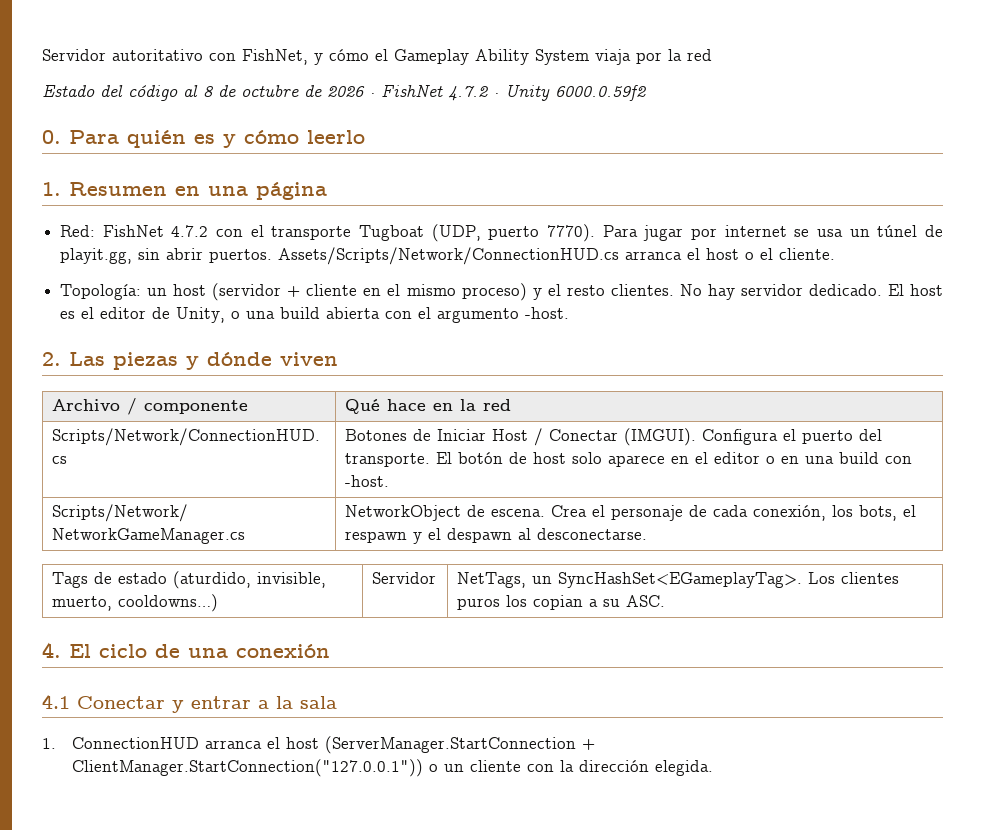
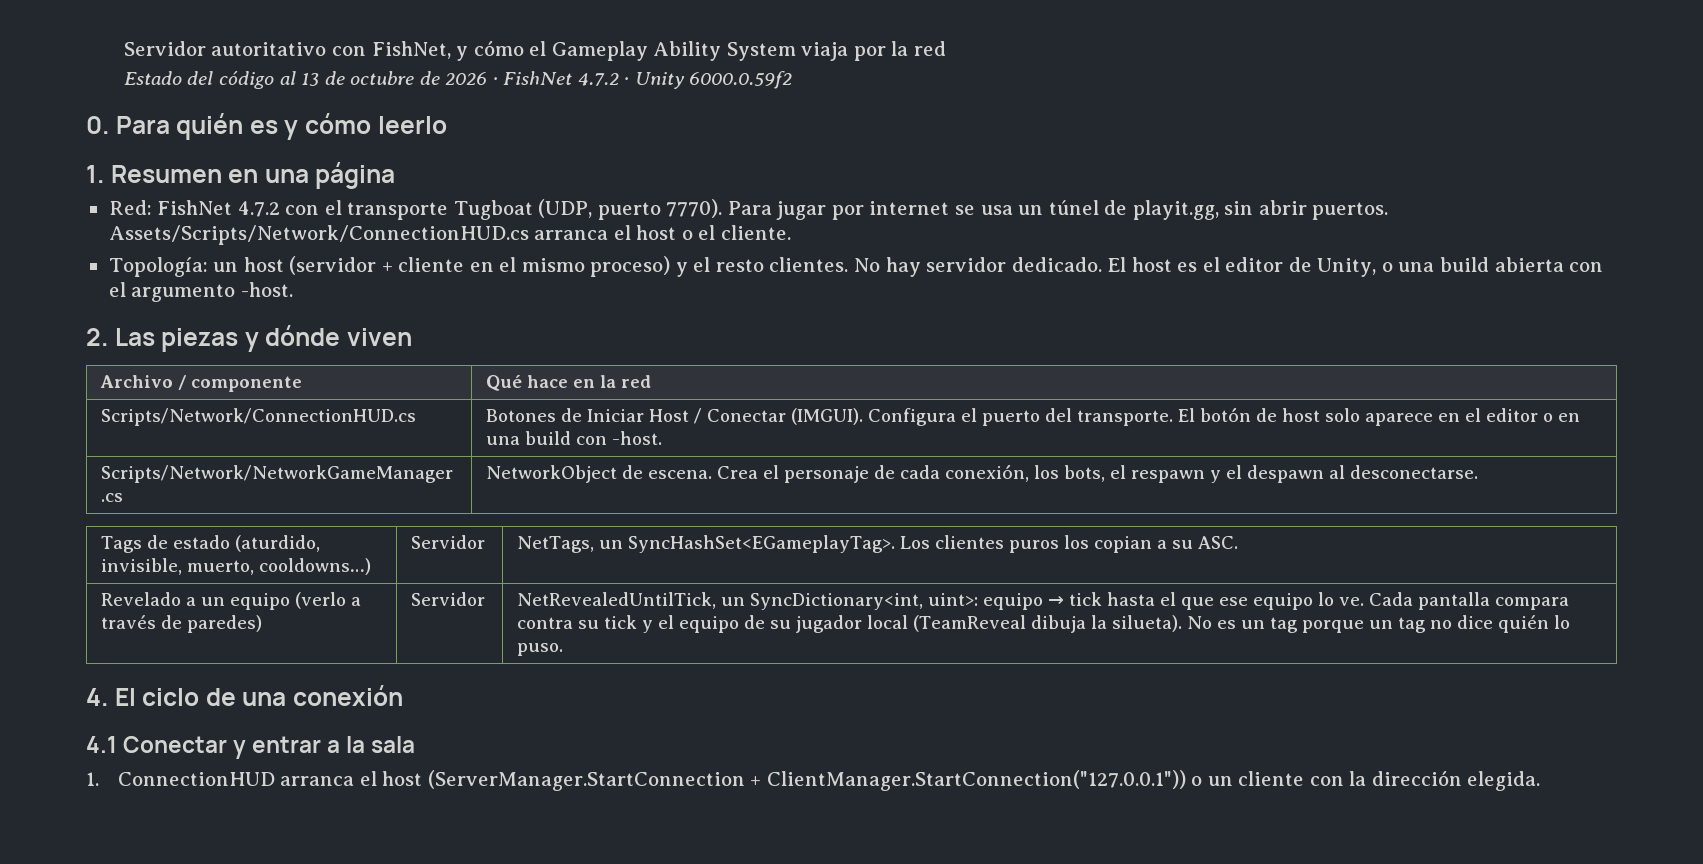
[203,86,213,97] 8 -> [301,73,320,86] 13
(665, 601) none -> [101,592,362,610] [101,615,263,633] [411,592,486,606] [517,592,1570,610] [517,615,1571,633] [517,643,564,656] // Revelado a un equipo (verlo a través de paredes) | Servidor | NetRevealedUntilTick, un SyncDictionary<int, uint>: equipo → tick hasta el que ese equipo lo ve. Cada pantalla compara contra su tick y el equipo de su jugador local (TeamReveal dibuja la silueta). No es un tag porque un tag no dice quién lo puso.

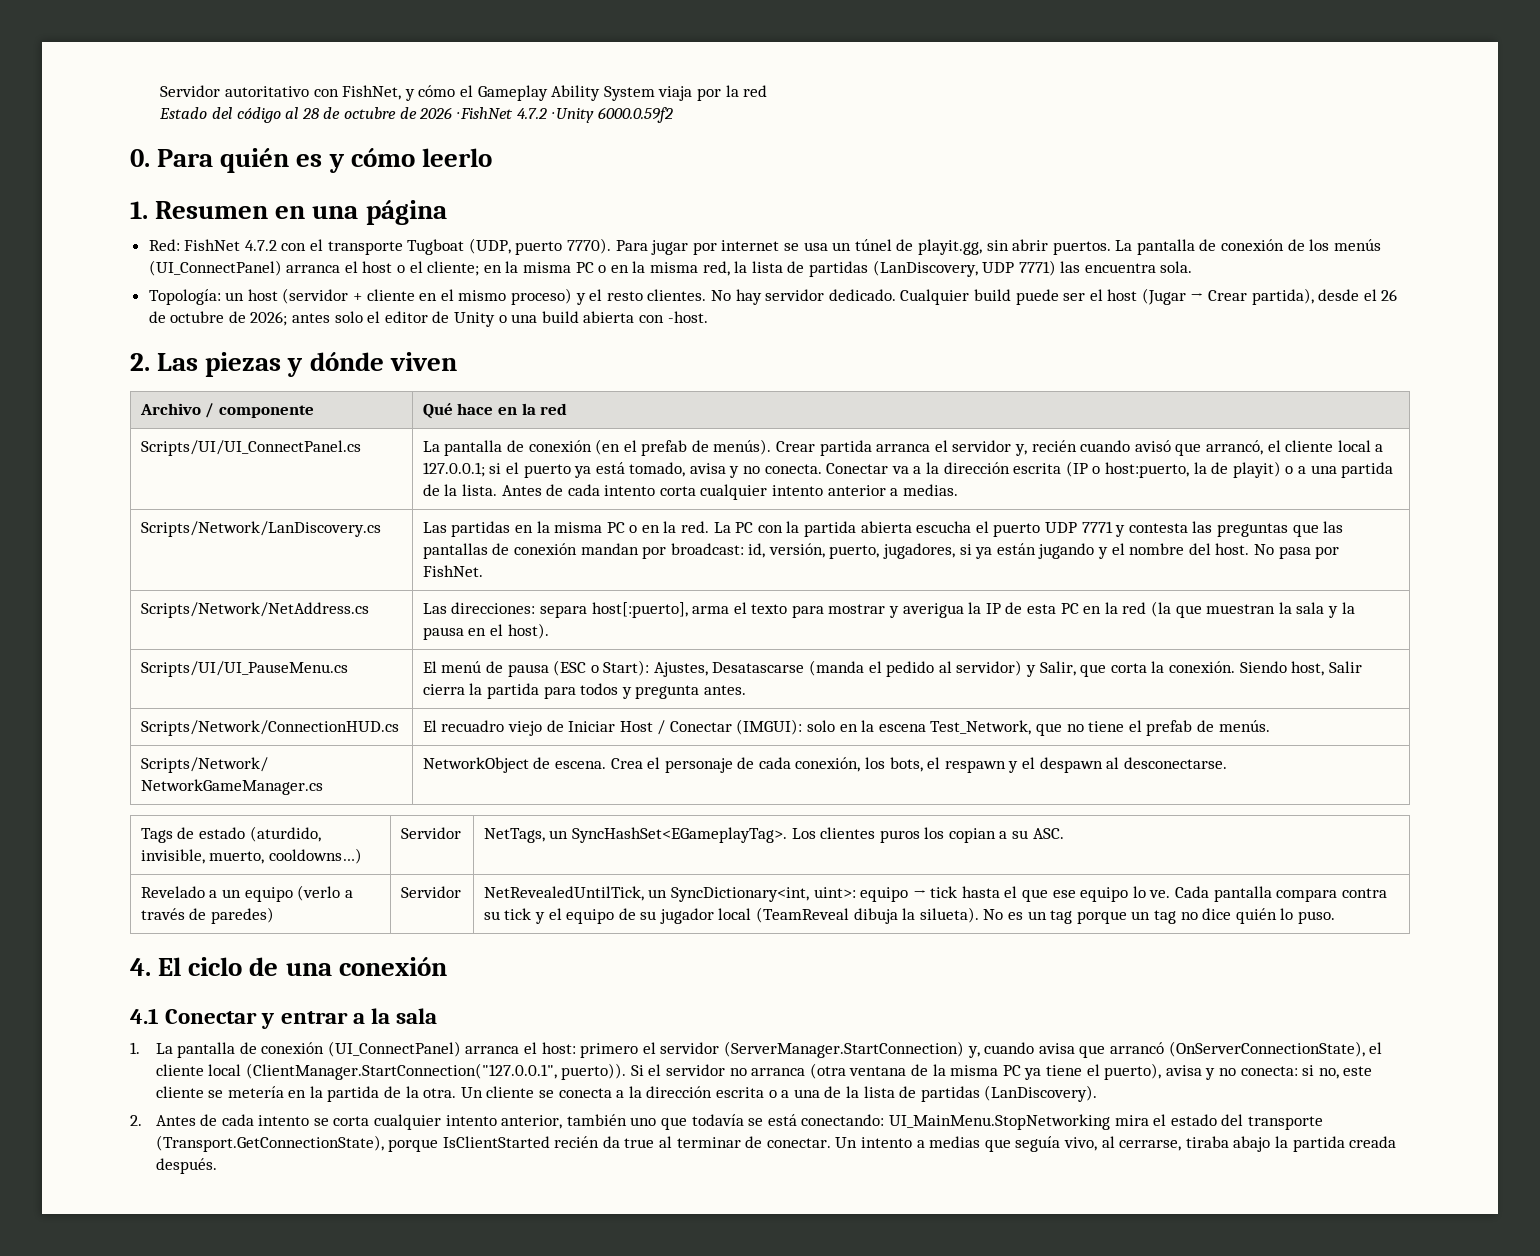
[301,73,320,86] 13 -> [301,108,319,119] 28
[108,225,529,245] Assets/Scripts/Network/ConnectionHUD.cs -> [1115,239,1381,255] [148,260,282,276] La pantalla de conexión de los menús (UI_ConnectPanel)
[720,225,791,240] cliente. -> [427,260,1193,277] cliente; en la misma PC o en la misma red, la lista de partidas (LanDiscovery, UDP 7771) las encuentra sola.
[1107,257,1198,272] El host es -> [900,288,1398,305] [148,311,363,326] Cualquier build puede ser el host (Jugar → Crear partida), desde el 26 de octubre de 2026; antes solo
[1317,258,1377,277] Unity, -> [454,312,496,327] Unity
[108,282,236,302] el argumento -> (664, 319) none
[101,408,417,426] [486,409,557,422] Scripts/Network/ConnectionHUD.cs | Botones -> [140,440,361,456] [422,439,1384,456] [422,461,1394,478] [422,484,958,500] [140,521,381,537] [422,521,1344,537] [422,543,1340,559] [422,565,483,577] [140,602,369,618] [422,601,1355,618] [422,623,549,640] [140,661,348,677] [422,660,1362,677] [422,683,746,699] [140,720,399,736] [422,720,542,736] Scripts/UI/UI_ConnectPanel.cs | La pantalla de conexión (en el prefab de menús). Crear partida arranca el servidor y, recién cuando avisó que arrancó, el cliente local a 127.0.0.1; si el puerto ya está tomado, avisa y no conecta. Conectar va a la dirección escrita (IP o host:puerto, la de playit) o a una partida de la lista. Antes de cada intento corta cualquier intento anterior a medias. // Scripts/Network/LanDiscovery.cs | Las partidas en la misma PC o en la red. La PC con la partida abierta escucha el puerto UDP 7771 y contesta las preguntas que las pantallas de conexión mandan por broadcast: id, versión, puerto, jugadores, si ya están jugando y el nombre del host. No pasa por FishNet. // Scripts/Network/NetAddress.cs | Las direcciones: separa host[:puerto], arma el texto para mostrar y averigua la IP de esta PC en la red (la que muestran la sala y la pausa en el host). // Scripts/UI/UI_PauseMenu.cs | El menú de pausa (ESC o Start): Ajustes, Desatascarse (manda el pedido al servidor) y Salir, que corta la conexión. Siendo host, Salir cierra la partida para todos y pregunta antes. // Scripts/Network/ConnectionHUD.cs | El recuadro viejo
[791,407,1581,426] [486,431,663,445] (IMGUI). Configura el puerto del transporte. El botón de host solo aparece en el editor o en una build con -host. -> [736,719,1270,736] (IMGUI): solo en la escena Test_Network, que no tiene el prefab de menús.
[117,770,1541,791] ConnectionHUD arranca el host (ServerManager.StartConnection + ClientManager.StartConnection("127.0.0.1")) o un cliente con la dirección elegida. -> [155,1041,1383,1058] [155,1063,1373,1080] [155,1085,1098,1102] [130,1114,1323,1130] [155,1135,1397,1152] [155,1158,217,1174] La pantalla de conexión (UI_ConnectPanel) arranca el host: primero el servidor (ServerManager.StartConnection) y, cuando avisa que arrancó (OnServerConnectionState), el cliente local (ClientManager.StartConnection("127.0.0.1", puerto)). Si el servidor no arranca (otra ventana de la misma PC ya tiene el puerto), avisa y no conecta: si no, este cliente se metería en la partida de la otra. Un cliente se conecta a la dirección escrita o a una de la lista de partidas (LanDiscovery). // 2. Antes de cada intento se corta cualquier intento anterior, también uno que todavía se está conectando: UI_MainMenu.StopNetworking mira el estado del transporte (Transport.GetConnectionState), porque IsClientStarted recién da true al terminar de conectar. Un intento a medias que seguía vivo, al cerrarse, tiraba abajo la partida creada después.

